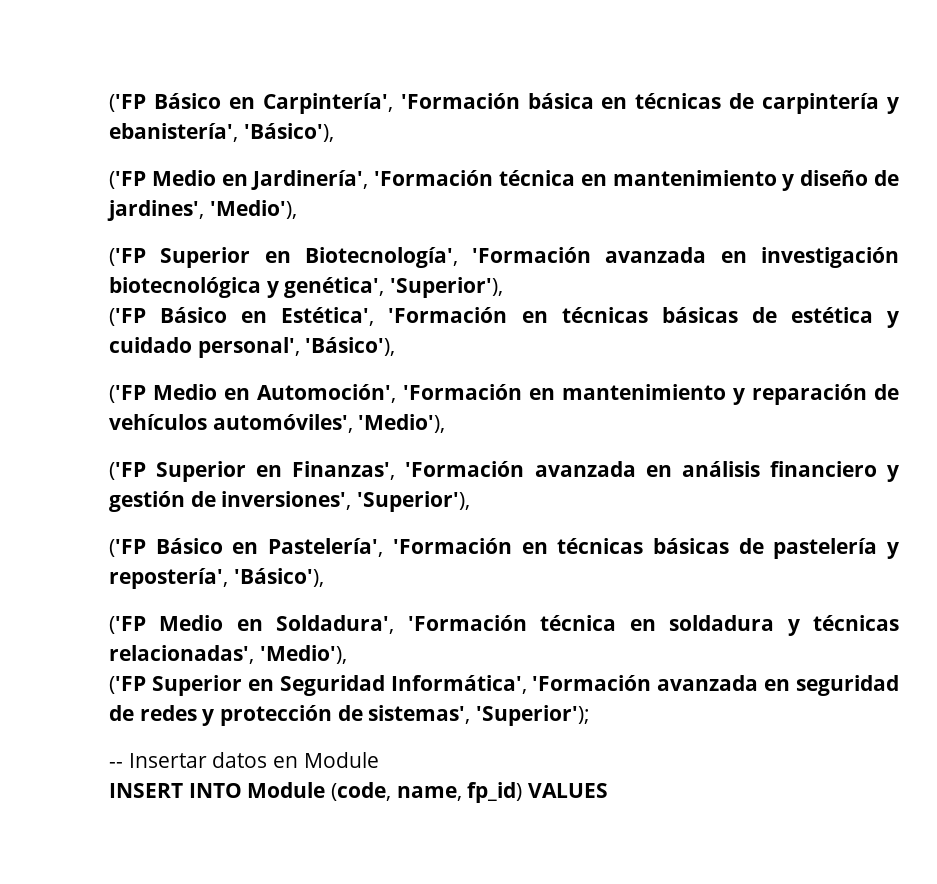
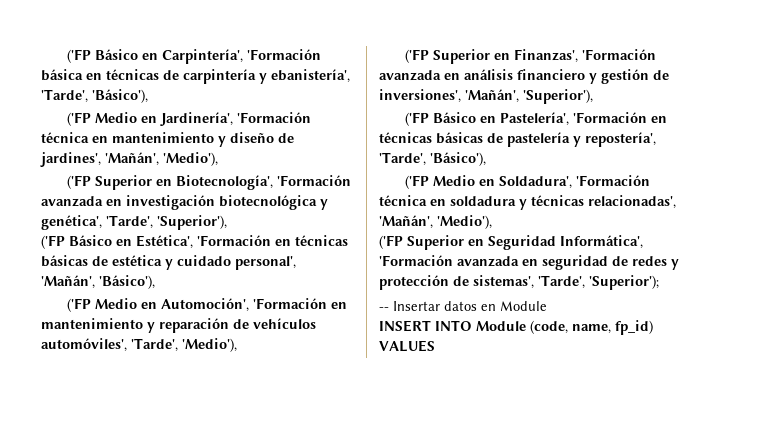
(238, 132) none -> [41,89,88,103] 'Tarde',
(204, 210) none -> [105,152,159,166] 'Mañán',
(385, 287) none -> [106,215,153,229] 'Tarde',
(300, 347) none -> [41,275,95,289] 'Mañán',
(353, 423) none -> [131,338,178,352] 'Tarde',
(352, 500) none -> [465,89,519,103] 'Mañán',
(228, 578) none -> [379,152,426,166] 'Tarde',
(254, 654) none -> [379,215,433,229] 'Mañán',
(471, 714) none -> [538,275,585,289] 'Tarde',

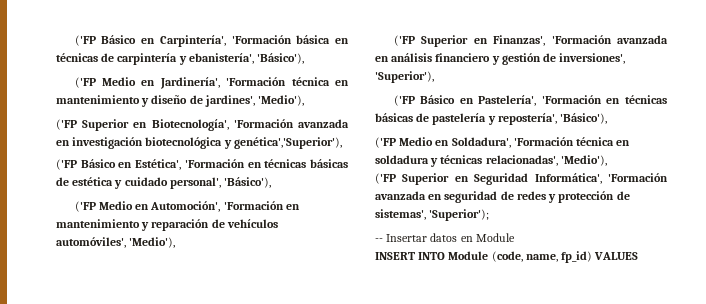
[41,89,88,103] 'Tarde', -> (254, 58) none
[105,152,159,166] 'Mañán', -> (255, 101) none
[41,215,227,230] genética', 'Tarde', 'Superior'), -> [233,137,342,149] genética','Superior'),
[41,275,95,289] 'Mañán', -> (221, 183) none
[131,338,178,352] 'Tarde', -> (126, 242) none
[465,89,519,103] 'Mañán', -> (626, 58) none
[379,152,426,166] 'Tarde', -> (557, 119) none
[379,215,433,229] 'Mañán', -> (558, 160) none
[538,275,585,289] 'Tarde', -> (426, 214) none

